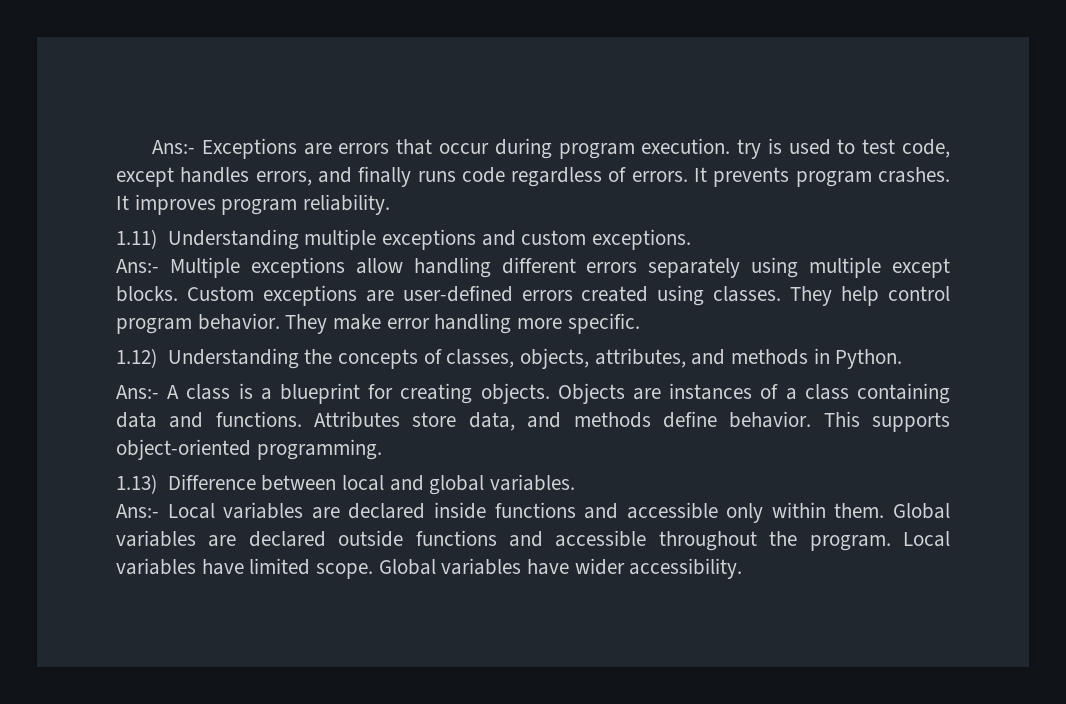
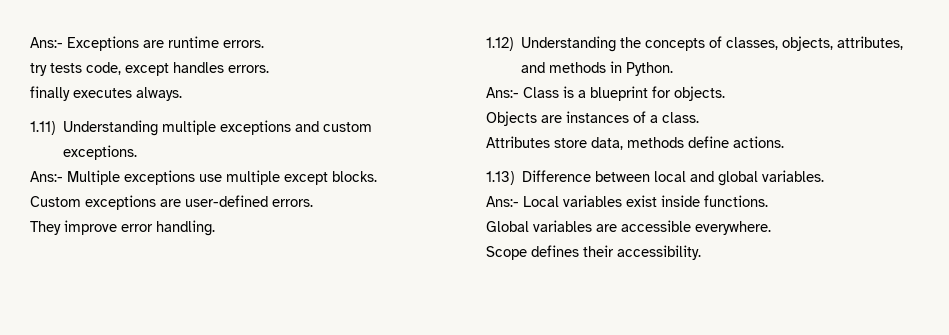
[338,138,951,159] [116,166,950,187] [116,194,391,215] errors that occur during program execution. try is used to test code, except handles errors, and finally runs code regardless of errors. It prevents program crashes. It improves program reliability. -> [168,36,264,48] [30,62,269,76] [30,86,182,101] runtime errors. // try tests code, except handles errors. // finally executes always.
[355,257,799,278] allow handling different errors separately using -> [199,174,222,182] use
(178, 294) none -> (377, 176) //
[521,285,950,306] [116,313,640,334] errors created using classes. They help control program behavior. They make error handling more specific. -> [272,199,313,207] [30,220,215,236] errors. // They improve error handling.
[167,384,231,400] A class -> [523,87,559,98] Class
[400,383,473,404] creating -> (671, 92) none
(550, 393) none -> (725, 93) //
[804,383,951,404] [116,411,302,428] class containing data and functions. -> [662,112,699,123] class. //
[527,412,562,428] and -> (623, 143) none
[729,411,951,432] [116,439,382,460] behavior. This supports object-oriented programming. -> [733,136,784,148] actions.
[311,502,951,523] [116,530,950,551] [116,558,625,579] are declared inside functions and accessible only within them. Global variables are declared outside functions and accessible throughout the program. Local variables have limited scope. Global variables have wider -> [626,195,768,207] [486,220,771,235] [486,245,614,260] exist inside functions. // Global variables are accessible everywhere. // Scope defines their

